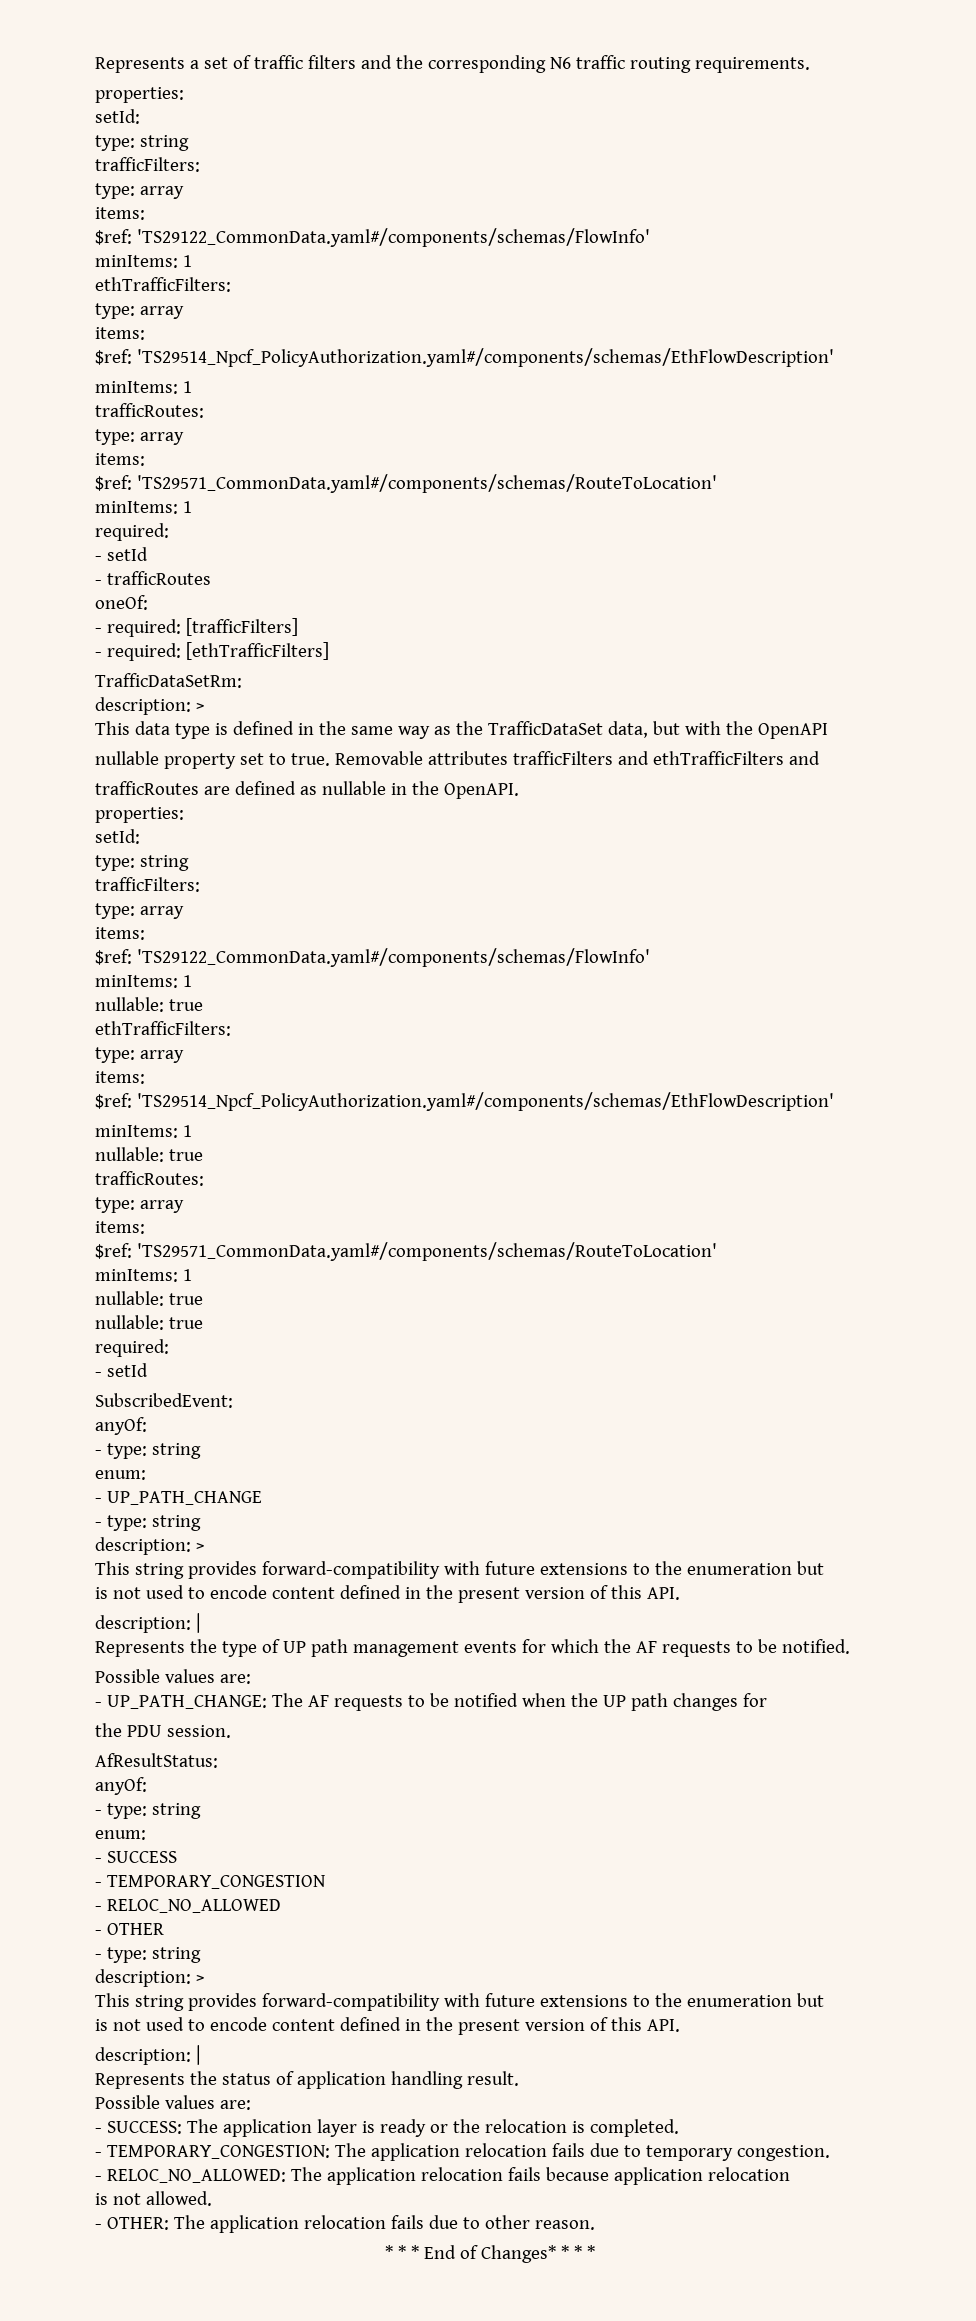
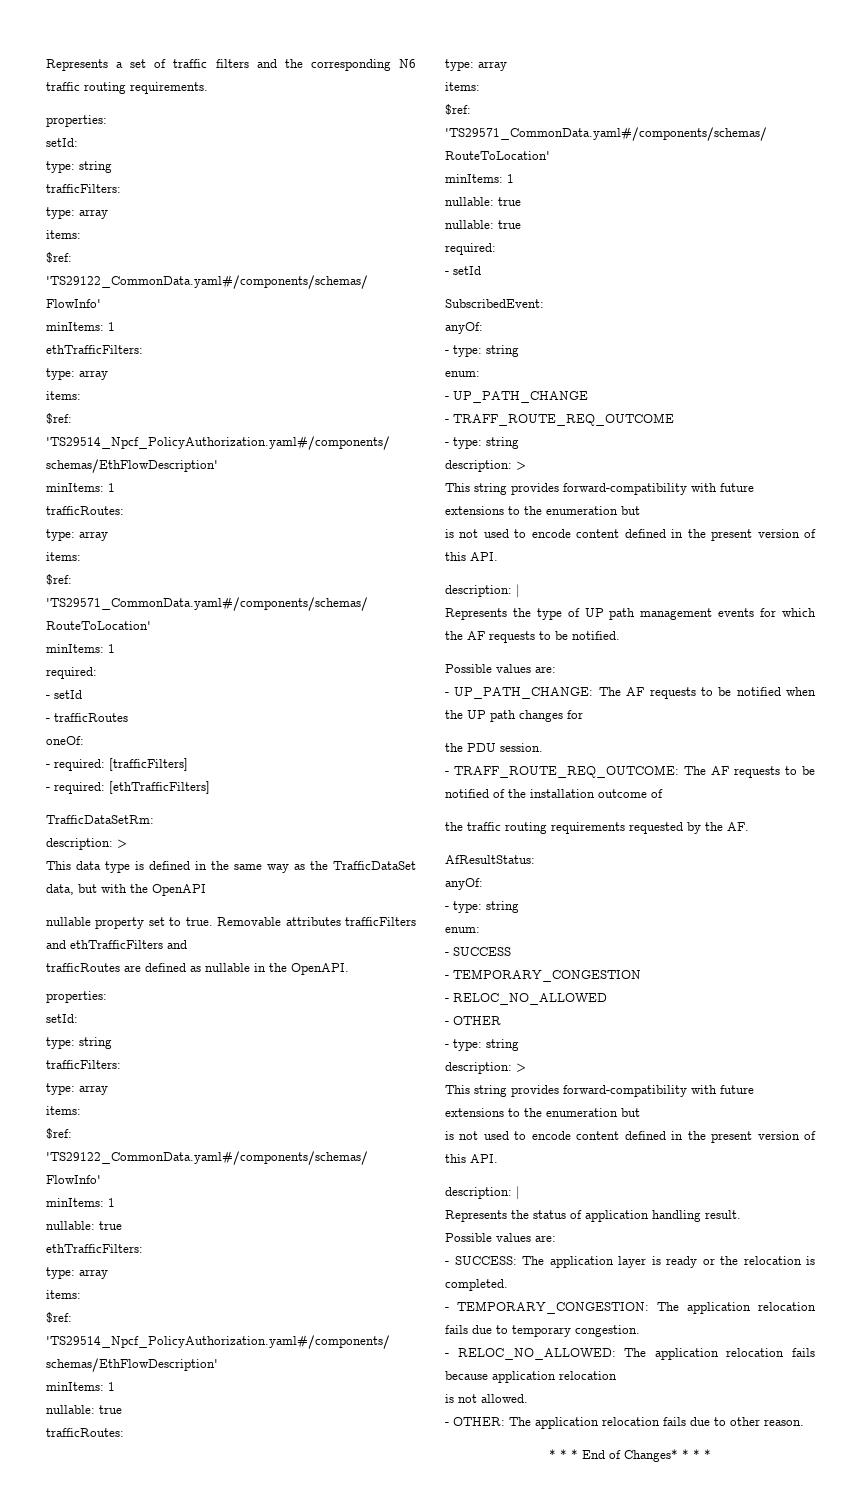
(262, 1498) none -> [445,413,674,426] // - TRAFF_ROUTE_REQ_OUTCOME
(231, 1731) none -> [445,765,815,778] [445,789,663,798] [445,822,749,834] // - TRAFF_ROUTE_REQ_OUTCOME: The AF requests to be notified of the installation outcome of // the traffic routing requirements requested by the AF.

